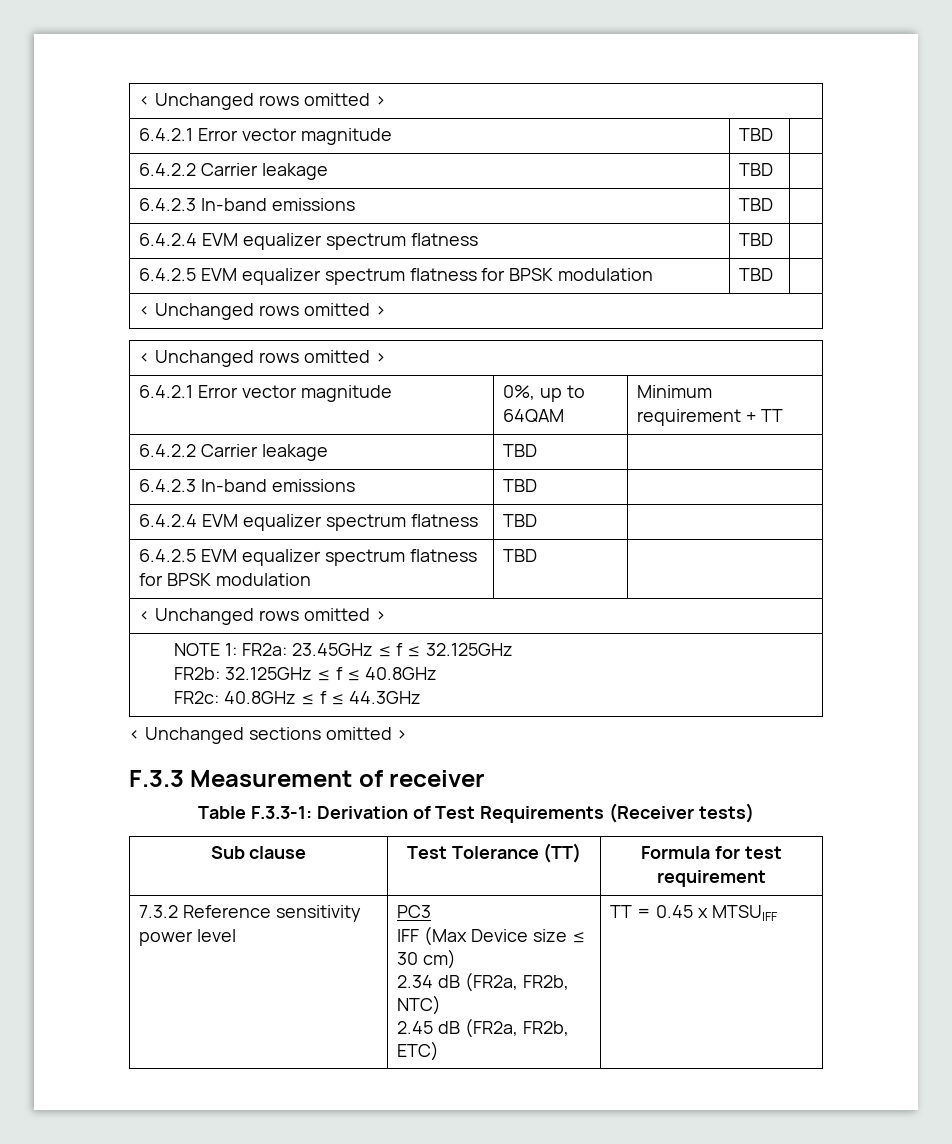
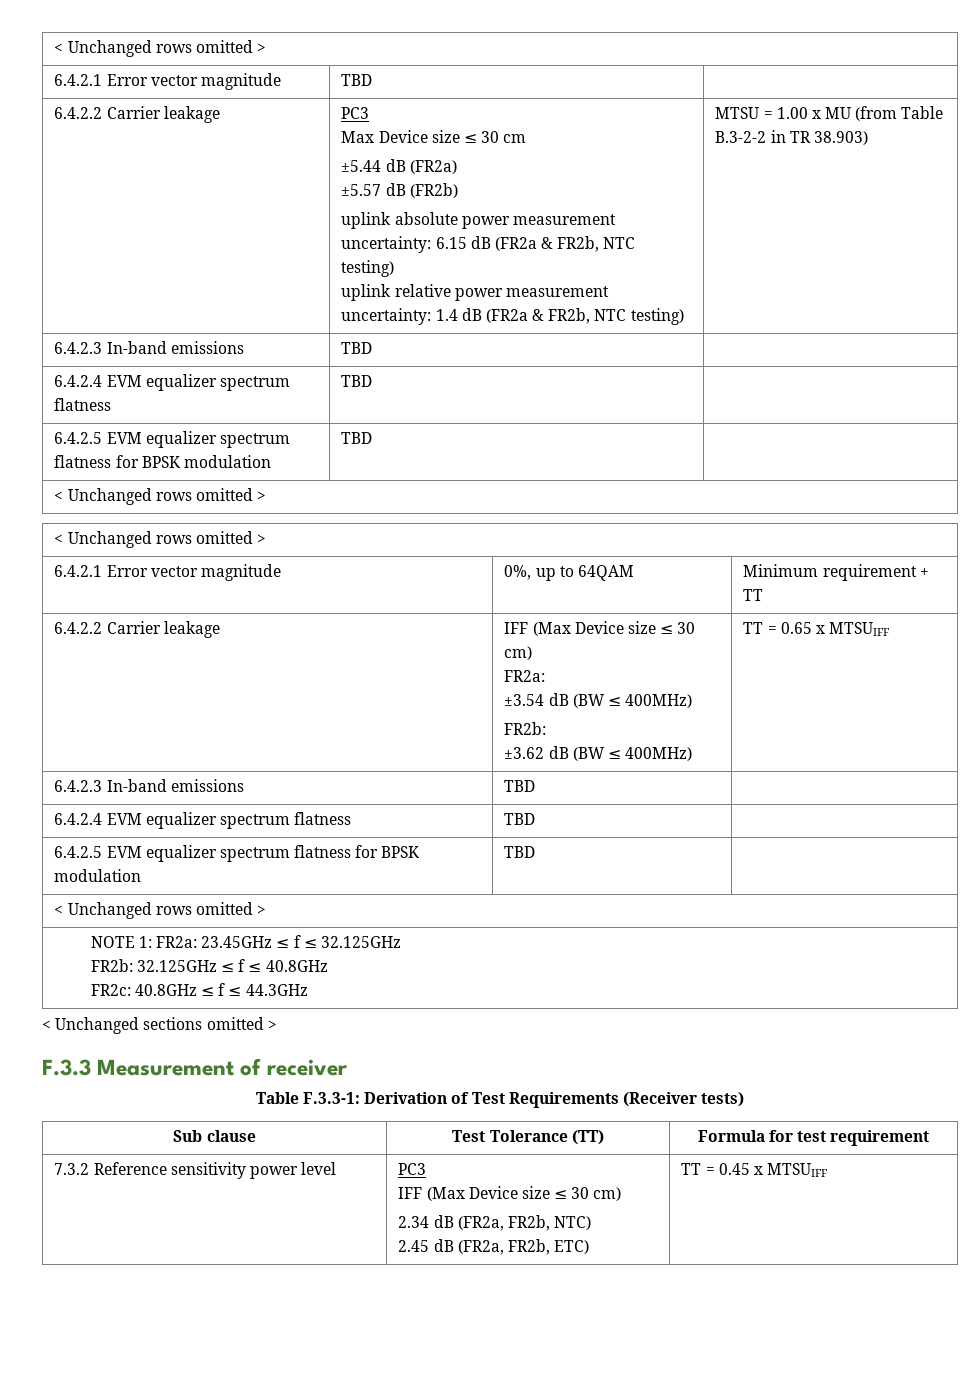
[739,163,774,176] TBD | -> [341,107,370,119] [341,130,527,143] [341,159,457,174] [341,183,458,198] [341,212,616,229] [341,236,636,253] [341,260,395,277] [341,284,609,301] [341,308,684,325] [715,106,944,121] [715,130,868,145] PC3 // Max Device size ≤ 30 cm // ±5.44 dB (FR2a) // ±5.57 dB (FR2b) // uplink absolute power measurement uncertainty: 6.15 dB (FR2a & FR2b, NTC testing) // uplink relative power measurement uncertainty: 1.4 dB (FR2a & FR2b, NTC testing) | MTSU = 1.00 x MU (from Table B.3-2-2 in TR 38.903)
[503,444,538,457] TBD | -> [504,621,696,636] [504,646,533,660] [504,670,546,682] [504,693,693,708] [504,722,547,735] [504,746,693,761] [743,622,891,636] IFF (Max Device size ≤ 30 cm) // FR2a: // ±3.54 dB (BW ≤ 400MHz) // FR2b: // ±3.62 dB (BW ≤ 400MHz) | TT = 0.65 x MTSUIFF

